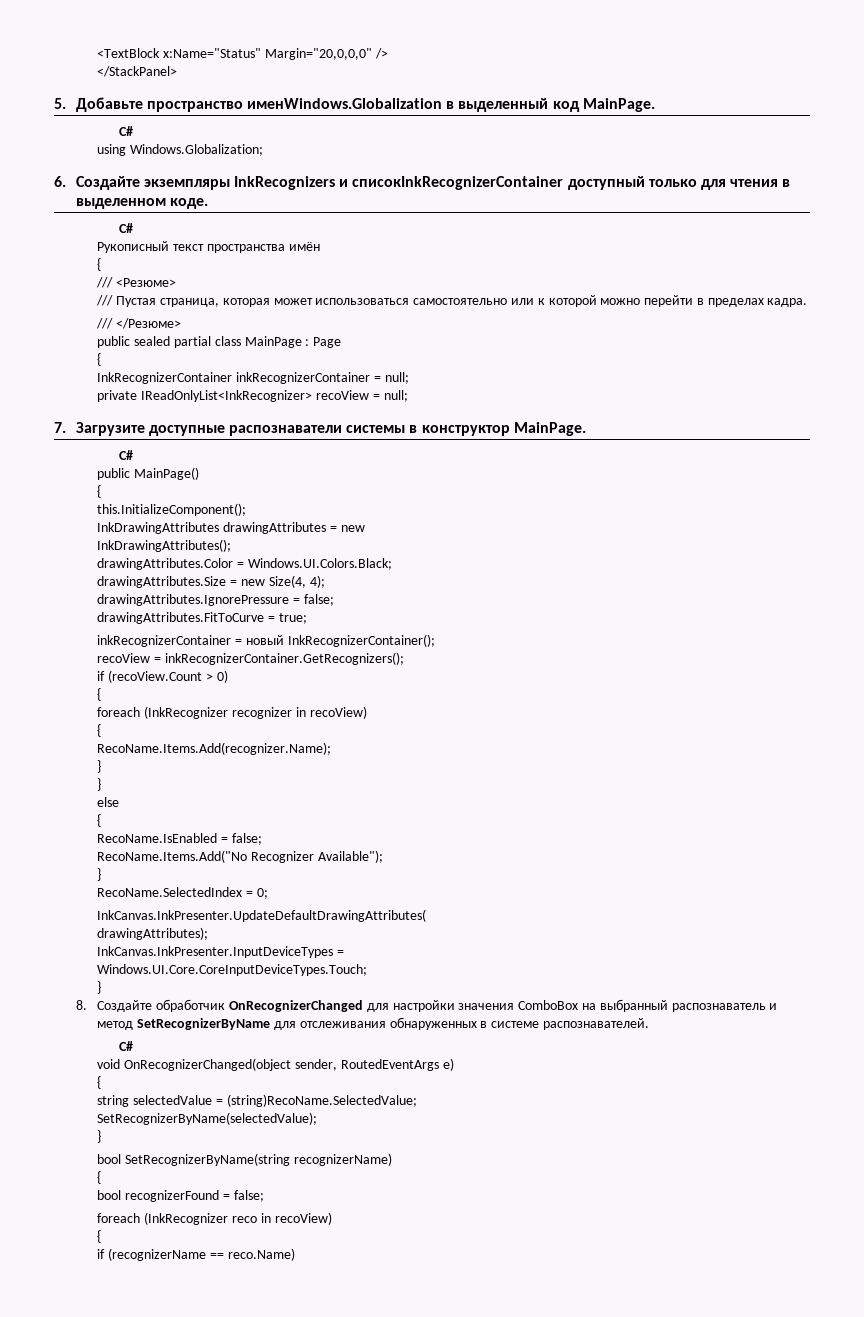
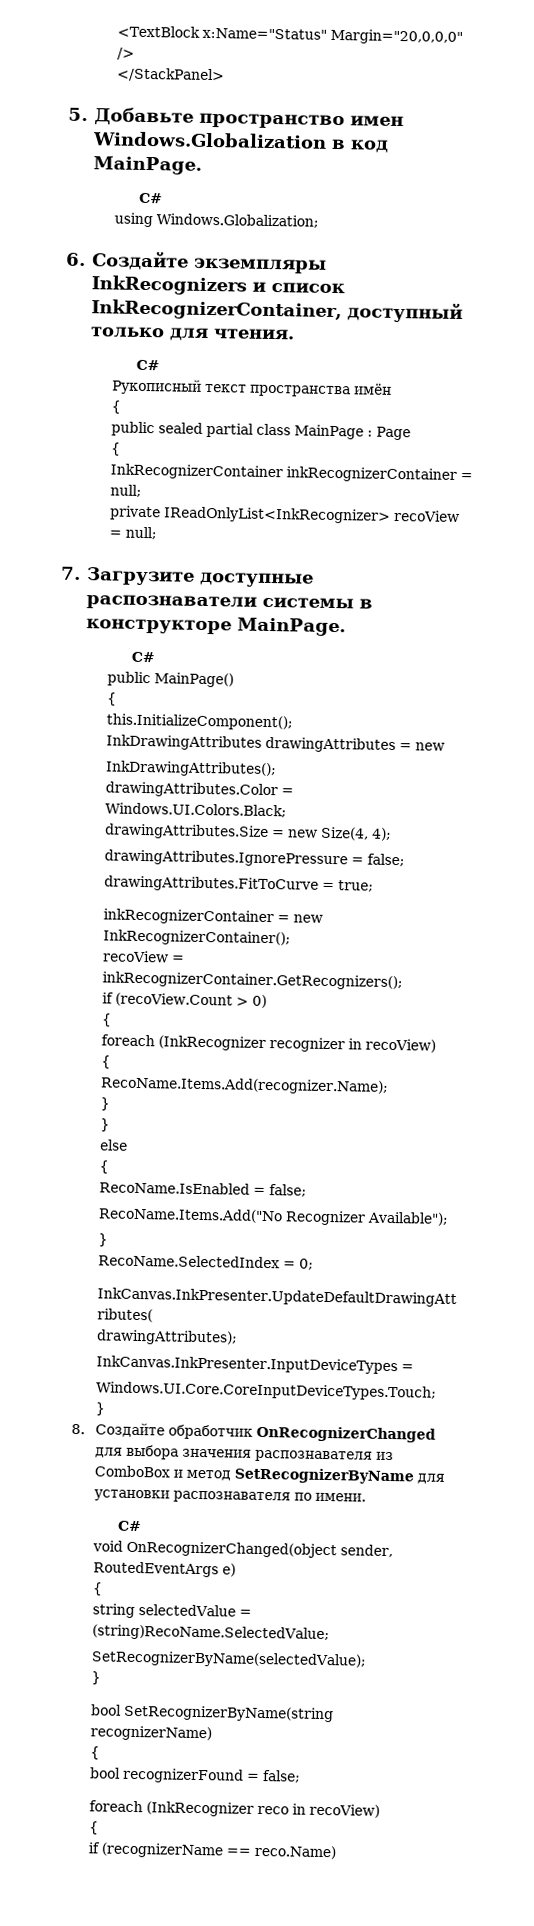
[247,98,549,112] именWindows.Globalization в выделенный -> [349,115,404,127] [91,131,346,150] имен Windows.Globalization в
[352,176,564,190] списокInkRecognizerContainer -> [270,281,345,294] [90,299,342,322] список InkRecognizerContainer,
[730,179,791,187] [75,198,208,209] чтения в выделенном коде. -> [212,328,295,340] чтения.
[96,277,177,288] [96,295,808,307] [96,318,182,329] // /// <Резюме> // /// Пустая страница, которая может использоваться самостоятельно или к которой можно перейти в пределах кадра. // /// </Резюме> -> (122, 407) none
[421,425,510,436] конструктор -> [85,618,232,635] конструкторе
[246,635,285,645] новый -> [293,914,324,923] new
[392,999,778,1012] [97,1017,649,1030] настройки значения ComboBox на выбранный распознаватель и метод SetRecognizerByName для отслеживания обнаруженных в системе распознавателей. -> [126,1444,395,1463] [94,1465,446,1485] [94,1489,367,1504] выбора значения распознавателя из ComboBox и метод SetRecognizerByName для установки распознавателя по имени.

